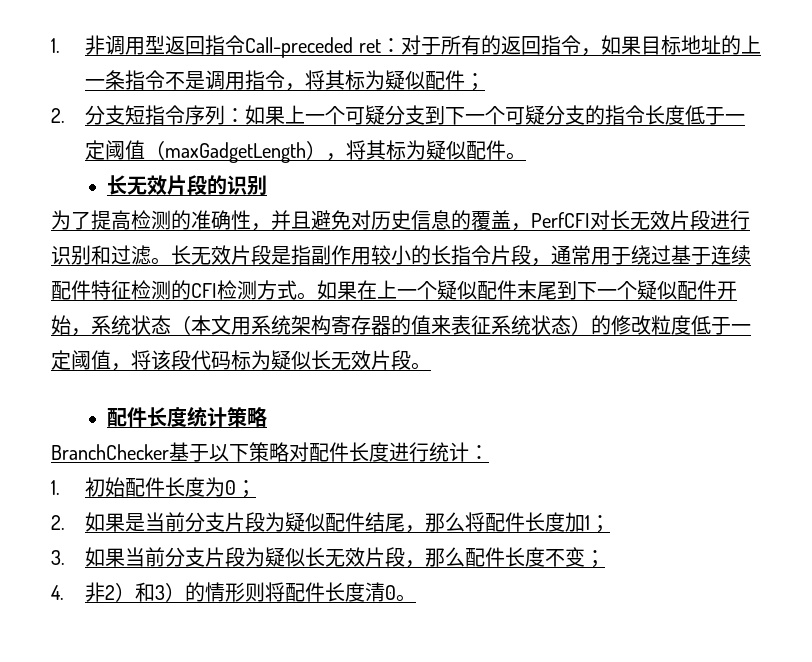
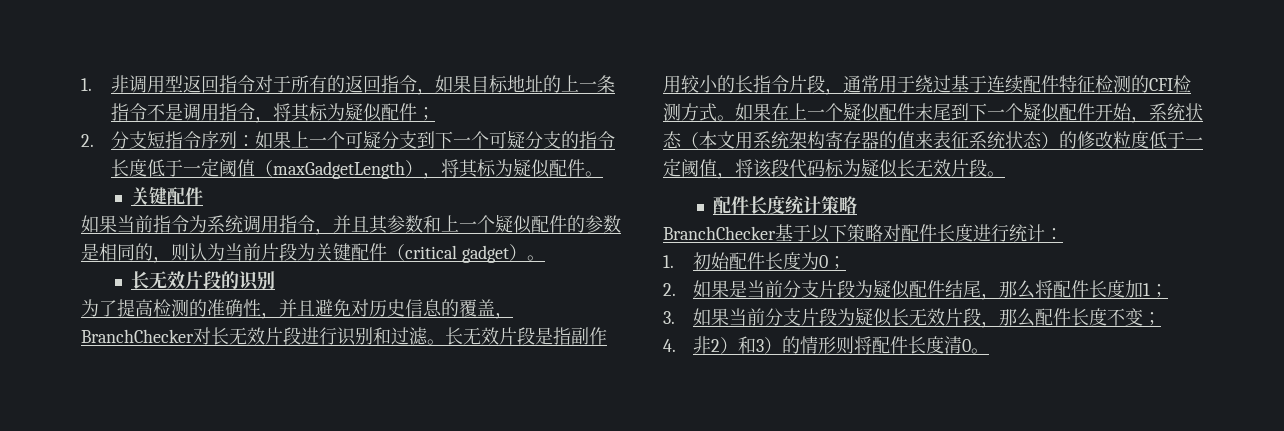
[245,37,401,58] Call-preceded ret： -> (256, 84) none
(527, 156) none -> [130,187,203,206] [81,214,621,235] [81,243,545,263] // 关键配件 // 如果当前指令为系统调用指令，并且其参数和上一个疑似配件的参数是相同的，则认为当前片段为关键配件（critical gadget）。
[531,212,590,228] PerfCFI -> [81,329,194,343] BranchChecker

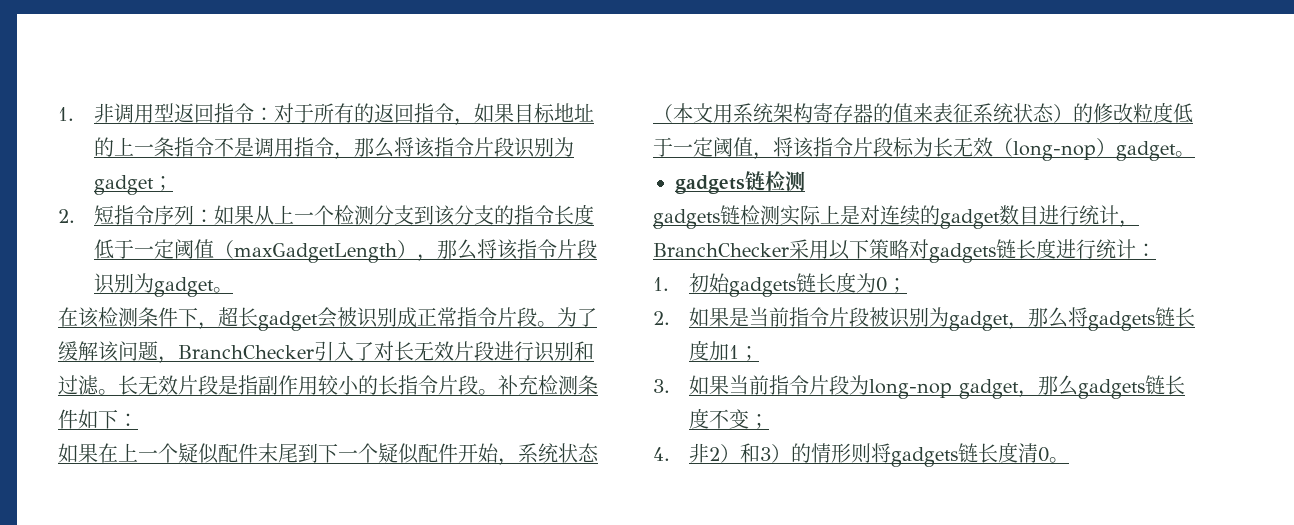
(256, 84) none -> [254,107,275,121] ：
[273,102,436,122] [81,131,148,149] 将其标为疑似配件； // 2.分支 -> [354,137,575,158] [94,175,174,195] [58,209,75,223] 那么将该指令片段识别为gadget； // 2.
[291,130,526,149] 上一个可疑分支到下一个可疑 -> [254,205,456,226] 从上一个检测分支到该
[441,158,604,178] [130,187,203,206] [81,214,621,235] [81,243,545,263] [130,271,275,291] [81,299,513,319] [81,329,194,343] 将其标为疑似配件。 // 关键配件 // 如果当前指令为系统调用指令，并且其参数和上一个疑似配件的参数是相同的，则认为当前片段为关键配件（critical gadget）。 // 长无效片段的识别 // 为了提高检测的准确性，并且避免对历史信息的覆盖，BranchChecker -> [437,239,598,260] [94,273,234,297] [58,307,597,331] [58,341,374,364] 那么将该指令片段识别为gadget。 // 在该检测条件下，超长gadget会被识别成正常指令片段。为了缓解该问题，BranchChecker引入了
[825,75,1191,95] [663,103,735,122] ，通常用于绕过基于连续配件特征检测的CFI检测方式。 -> [478,375,598,395] [58,409,138,429] 。补充检测条件如下： //
[771,158,1005,178] [712,196,857,215] [663,224,811,242] 段代码标为疑似长无效片段。 // 配件长度统计策略 // BranchChecker基于 -> [813,137,1195,161] [675,171,805,194] [653,205,1139,229] [653,239,829,259] 指令片段标为长无效（long-nop）gadget。 // gadgets链检测 // gadgets链检测实际上是对连续的gadget数目进行统计，BranchChecker采用
[901,224,937,242] 配件 -> [929,239,1016,263] gadgets链
[729,252,766,270] 配件 -> [729,273,817,297] gadgets链
[783,279,1090,300] 分支片段为疑似配件结尾，那么将配件 -> [789,307,1176,331] 指令片段被识别为gadget，那么将gadgets链
[765,307,1072,328] 分支片段为疑似长无效片段，那么配件 -> [769,375,1166,399] 指令片段为long-nop gadget，那么gadgets链
[872,336,909,354] 配件 -> [891,443,979,467] gadgets链

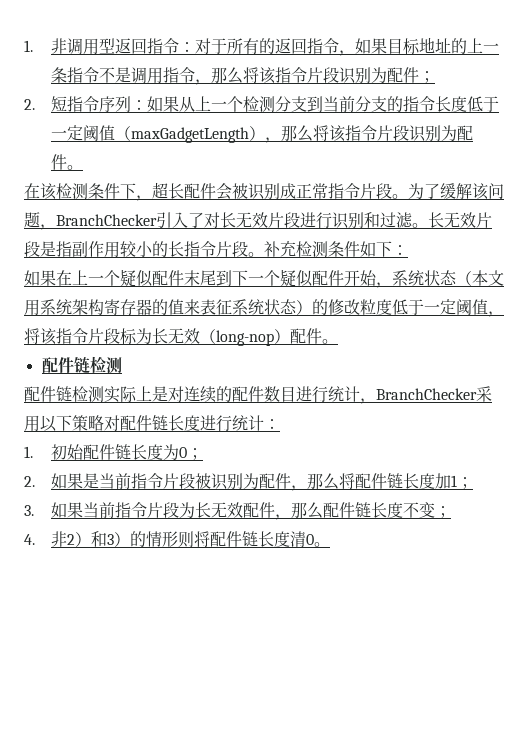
[94,175,155,195] gadget -> [387,67,420,83] 配件
[434,205,456,226] 该 -> [323,96,356,112] 当前
[154,277,215,297] gadget -> [457,125,474,141] [51,154,68,170] 配件
[258,311,318,331] gadget -> [184,183,216,199] 配件
[1116,141,1195,161] [675,175,745,194] gadget。 // gadgets -> [290,328,338,344] [41,357,74,373] 配件。 // 配件
[653,209,720,229] gadgets -> [24,386,56,402] 配件
[940,209,1000,229] gadget -> [232,386,264,402] 配件
[929,243,996,263] gadgets -> [120,415,152,431] 配件
[729,277,797,297] gadgets -> [83,444,116,460] 配件
[949,307,1156,331] gadget，那么将gadgets -> [259,473,388,491] 配件，那么将配件
[869,375,1146,399] long-nop gadget，那么gadgets -> [195,502,356,520] 长无效配件，那么配件
[891,447,959,467] gadgets -> [210,531,243,547] 配件

